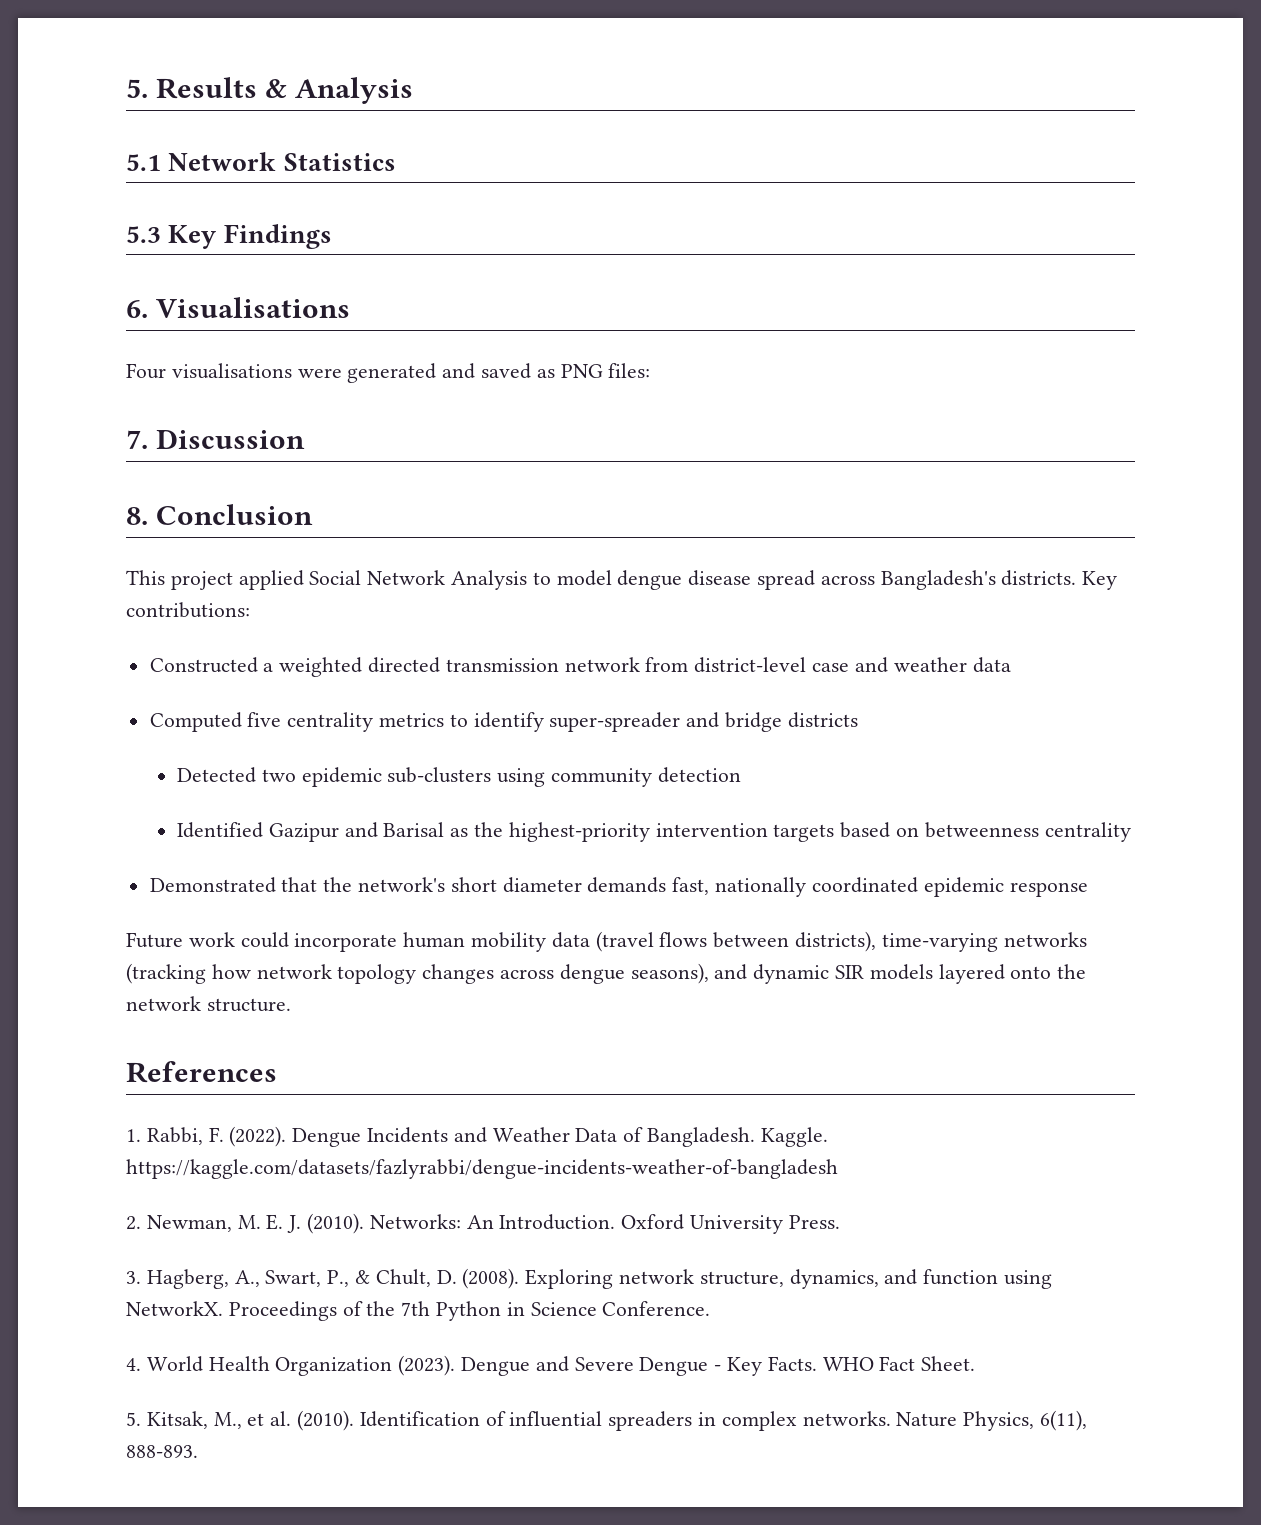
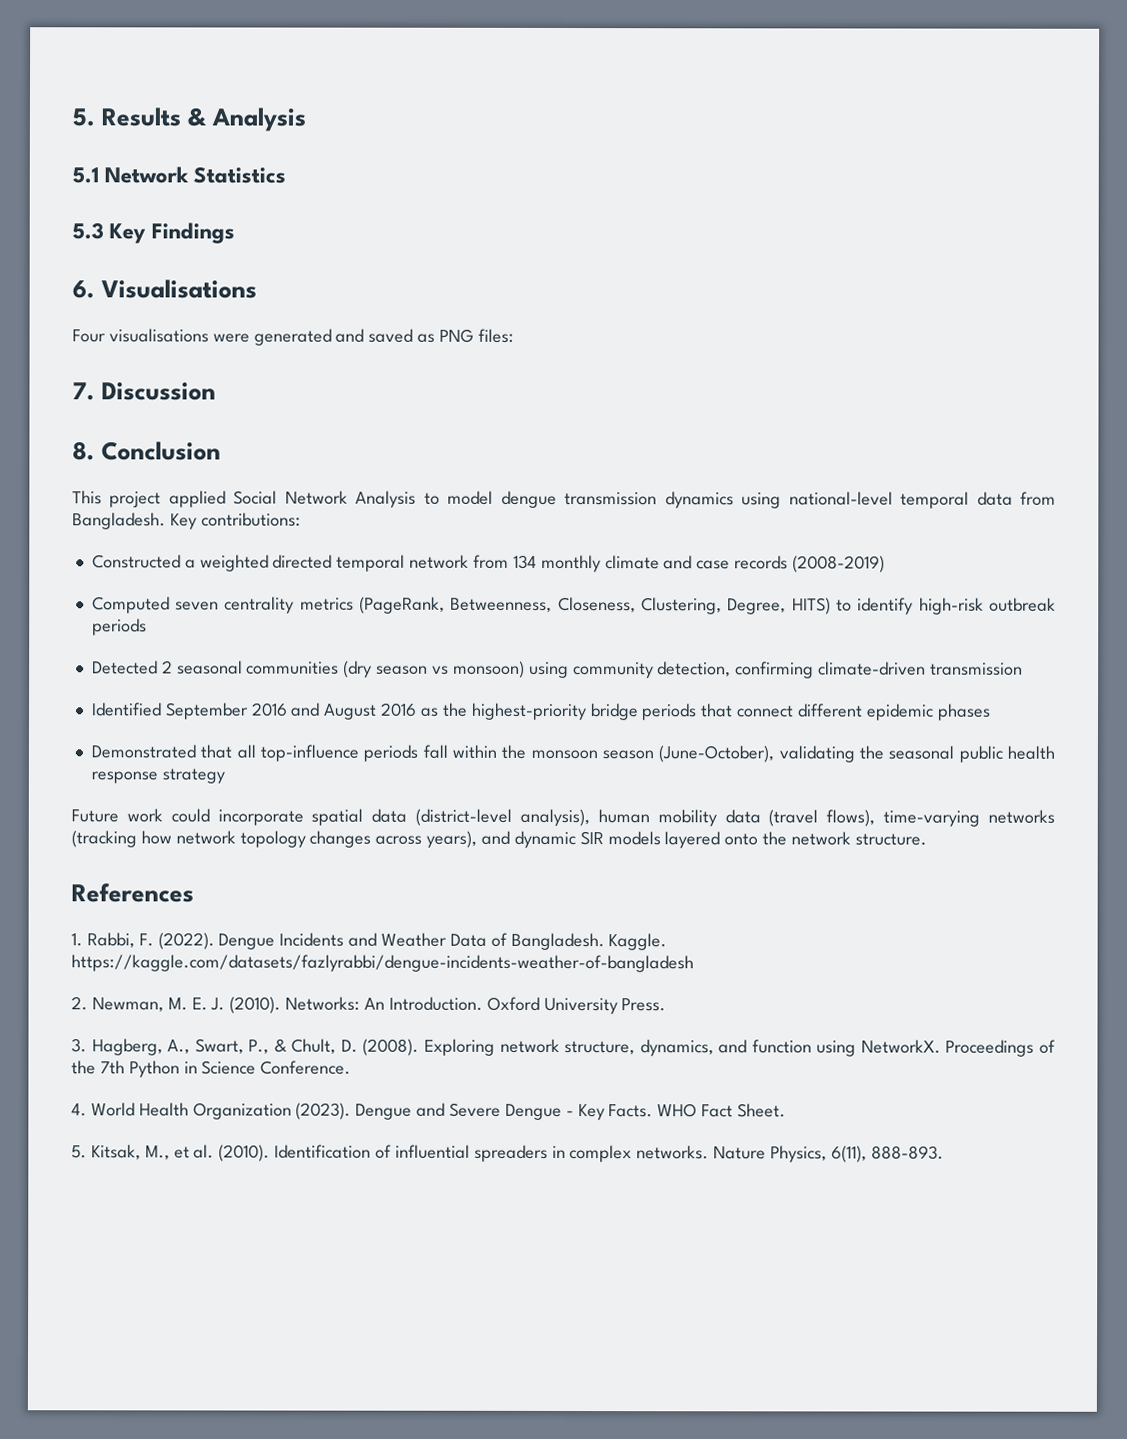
[688,570,1077,590] disease spread across Bangladesh's districts. -> [564,491,1057,509] [72,512,166,530] transmission dynamics using national-level temporal data from Bangladesh.
[445,658,559,672] transmission -> [336,554,406,572] temporal
[694,657,1011,673] district-level case and weather data -> [512,554,885,573] 134 monthly climate and case records (2008-2019)
[247,712,282,727] five -> [175,601,220,611] seven
[449,712,858,732] [176,767,741,787] [176,822,1131,842] [149,877,1004,897] to identify super-spreader and bridge districts // Detected two epidemic sub-clusters using community detection // Identified Gazipur and Barisal as the highest-priority intervention targets based on betweenness centrality // Demonstrated that the network's short diameter demands fast, nationally coordinated epidemic -> [359,596,1056,615] [91,618,147,636] [91,660,1023,679] [91,702,991,721] [90,744,1056,763] (PageRank, Betweenness, Closeness, Clustering, Degree, HITS) to identify high-risk outbreak periods // Detected 2 seasonal communities (dry season vs monsoon) using community detection, confirming climate-driven transmission // Identified September 2016 and August 2016 as the highest-priority bridge periods that connect different epidemic phases // Demonstrated that all top-influence periods fall within the monsoon season (June-October), validating the seasonal public health
(1088, 889) none -> [161,768,225,784] strategy
(398, 942) none -> [311,808,590,827] spatial data (district-level analysis),
[659,931,877,952] flows between districts), -> [826,809,876,827] flows),
[559,963,709,984] dengue seasons), -> [426,830,478,848] years),

